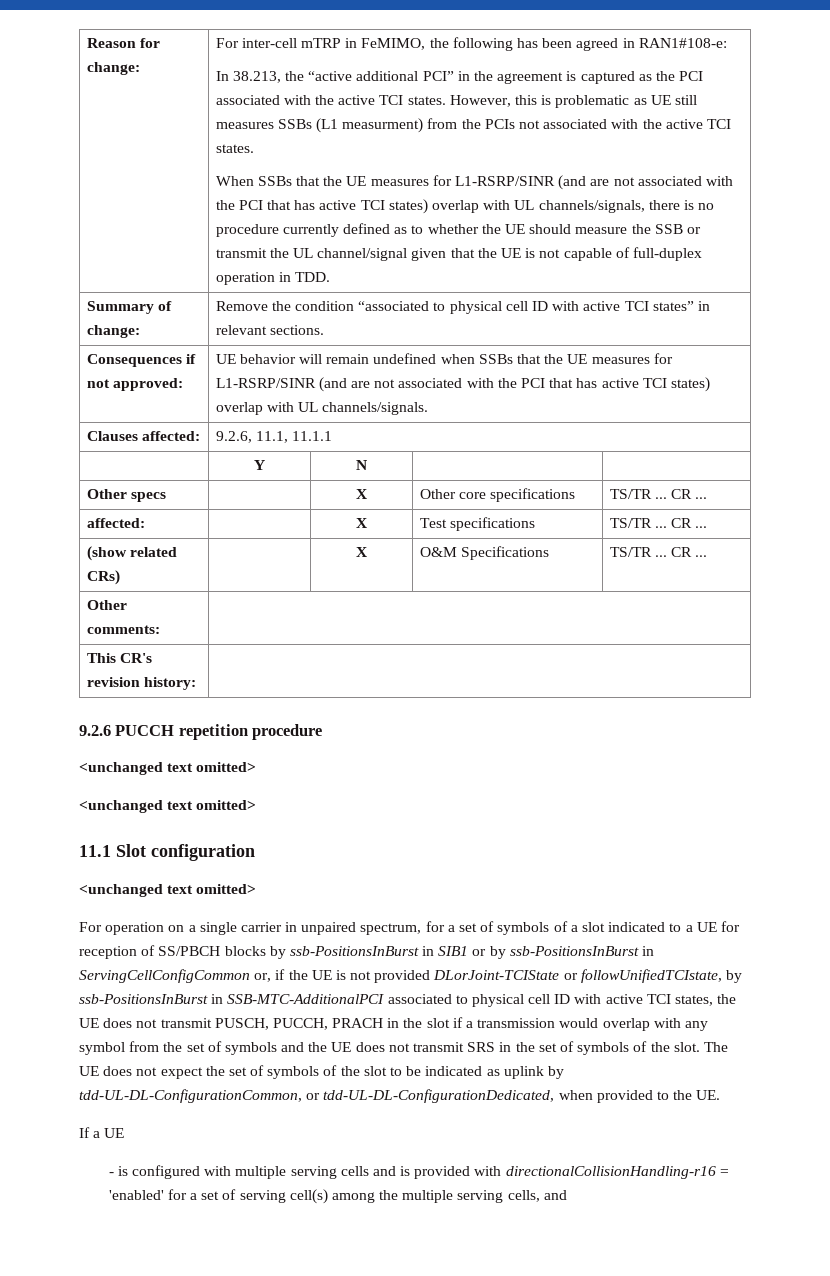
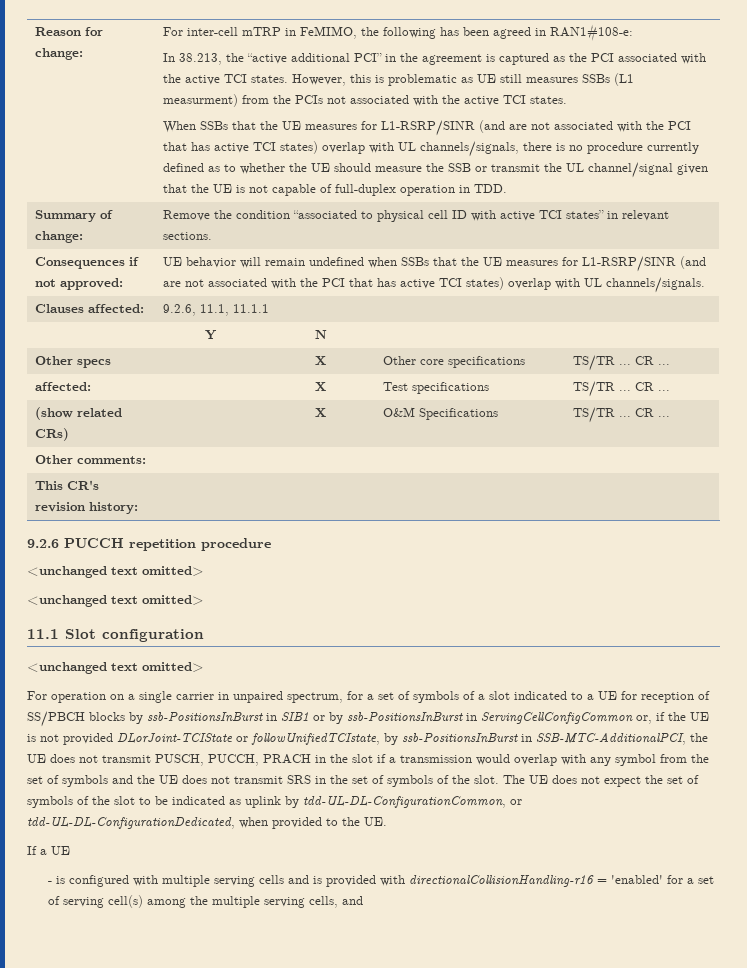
[227,994,714,1007] SSB-MTC-AdditionalPCI associated to physical cell ID with active TCI states, -> [536,732,686,745] SSB-MTC-AdditionalPCI,

